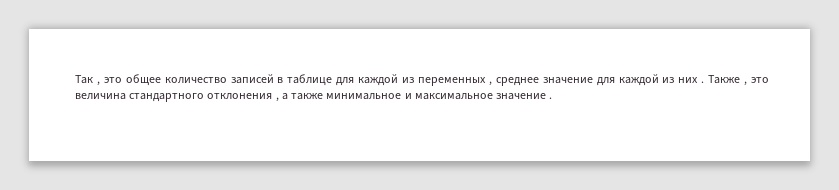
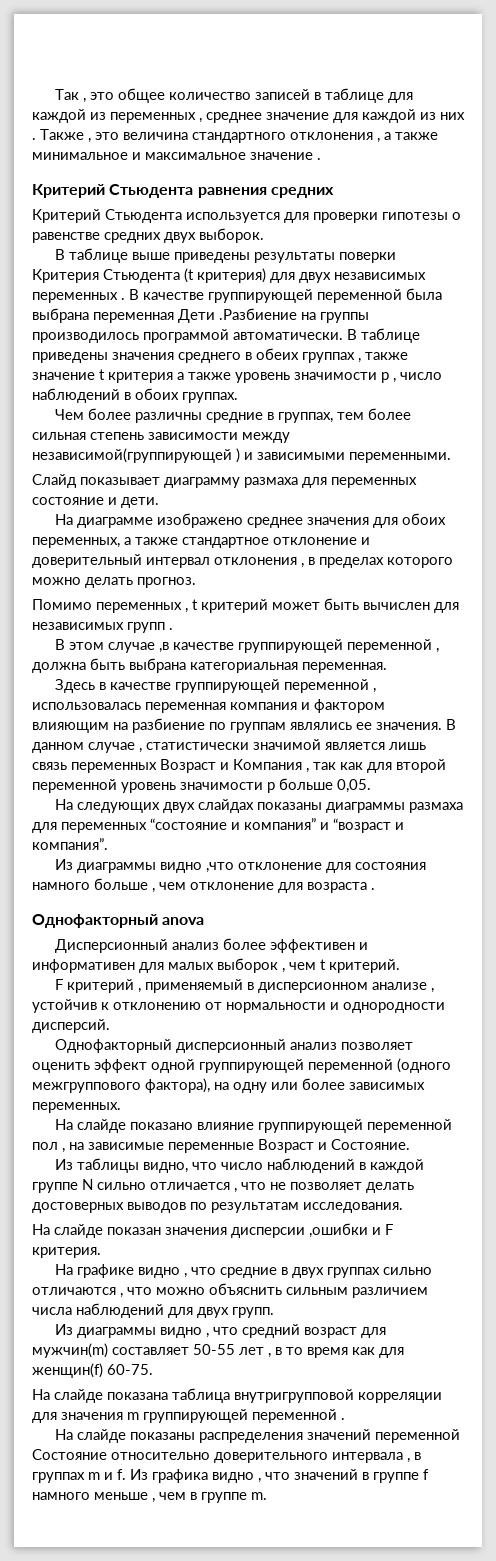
(553, 98) none -> [32,184,334,198] [32,209,461,223] [32,228,264,243] [54,248,396,263] [32,268,426,283] [32,288,442,303] [32,308,369,323] [32,328,420,343] [32,348,408,363] [32,369,442,383] [32,388,238,403] [54,408,411,423] [32,432,290,443] [32,448,451,463] [32,474,417,488] [32,497,159,508] [54,513,446,528] [32,537,370,548] [32,554,453,568] [32,577,196,588] [32,598,459,613] [32,622,173,633] [54,639,439,653] [32,658,387,673] [54,679,376,693] [32,699,385,713] [32,718,456,733] [32,739,426,753] [32,759,446,773] [32,778,371,793] [54,799,463,813] [32,818,404,833] [32,838,108,850] [54,859,426,873] [32,878,375,893] [32,914,205,928] [54,938,368,953] [32,958,400,973] [54,979,434,993] [32,999,445,1013] [32,1019,110,1033] [54,1039,413,1053] [32,1058,451,1073] [32,1078,425,1093] [32,1102,121,1113] [54,1119,452,1133] [32,1139,410,1153] [54,1158,424,1173] [32,1179,414,1193] [32,1202,403,1213] [32,1223,393,1238] [32,1247,101,1258] [54,1264,432,1278] [32,1283,428,1298] [32,1303,274,1318] [54,1324,386,1338] [32,1343,404,1358] [32,1363,153,1378] [32,1388,442,1403] [32,1409,345,1423] [54,1429,460,1443] [32,1449,421,1463] [32,1469,429,1483] [32,1492,267,1503] // Критерий Стьюдента равнения средних // Критерий Стьюдента используется для проверки гипотезы о равенстве средних двух выборок. // В таблице выше приведены результаты поверки Критерия Стьюдента (t критерия) для двух независимых переменных . В качестве группирующей переменной была выбрана переменная Дети .Разбиение на группы производилось программой автоматически. В таблице приведены значения среднего в обеих группах , также значение t критерия а также уровень значимости p , число наблюдений в обоих группах. // Чем более различны средние в группах, тем более сильная степень зависимости между независимой(группирующей ) и зависимыми переменными. // Слайд показывает диаграмму размаха для переменных состояние и дети. // На диаграмме изображено среднее значения для обоих переменных, а также стандартное отклонение и доверительный интервал отклонения , в пределах которого можно делать прогноз. // Помимо переменных , t критерий может быть вычислен для независимых групп . // В этом случае ,в качестве группирующей переменной , должна быть выбрана категориальная переменная. // Здесь в качестве группирующей переменной , использовалась переменная компания и фактором влияющим на разбиение по группам являлись ее значения. В данном случае , статистически значимой является лишь связь переменных Возраст и Компания , так как для второй переменной уровень значимости p больше 0,05. // На следующих двух слайдах показаны диаграммы размаха для переменных “состояние и компания” и “возраст и компания”. // Из диаграммы видно ,что отклонение для состояния намного больше , чем отклонение для возраста . // Однофакторный anova // Дисперсионный анализ более эффективен и информативен для малых выборок , чем t критерий. // F критерий , применяемый в дисперсионном анализе , устойчив к отклонению от нормальности и однородности дисперсий. // Однофакторный дисперсионный анализ позволяет оценить эффект одной группирующей переменной (одного межгруппового фактора), на одну или более зависимых переменных. // На слайде показано влияние группирующей переменной пол , на зависимые переменные Возраст и Состояние. // Из таблицы видно, что число наблюдений в каждой группе N сильно отличается , что не позволяет делать достоверных выводов по результатам исследования. // На слайде показан значения дисперсии ,ошибки и F критерия. // На графике видно , что средние в двух группах сильно отличаются , что можно объяснить сильным различием числа наблюдений для двух групп. // Из диаграммы видно , что средний возраст для мужчин(m) составляет 50-55 лет , в то время как для женщин(f) 60-75. // На слайде показана таблица внутригрупповой корреляции для значения m группирующей переменной . // На слайде показаны распределения значений переменной Состояние относительно доверительного интервала , в группах m и f. Из графика видно , что значений в группе f намного меньше , чем в группе m.

